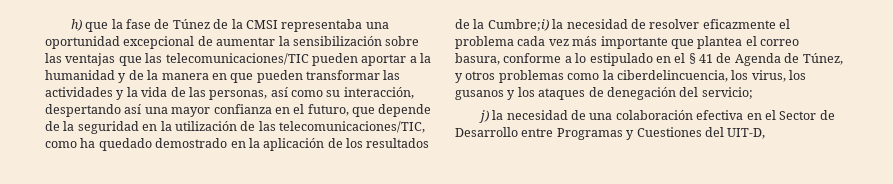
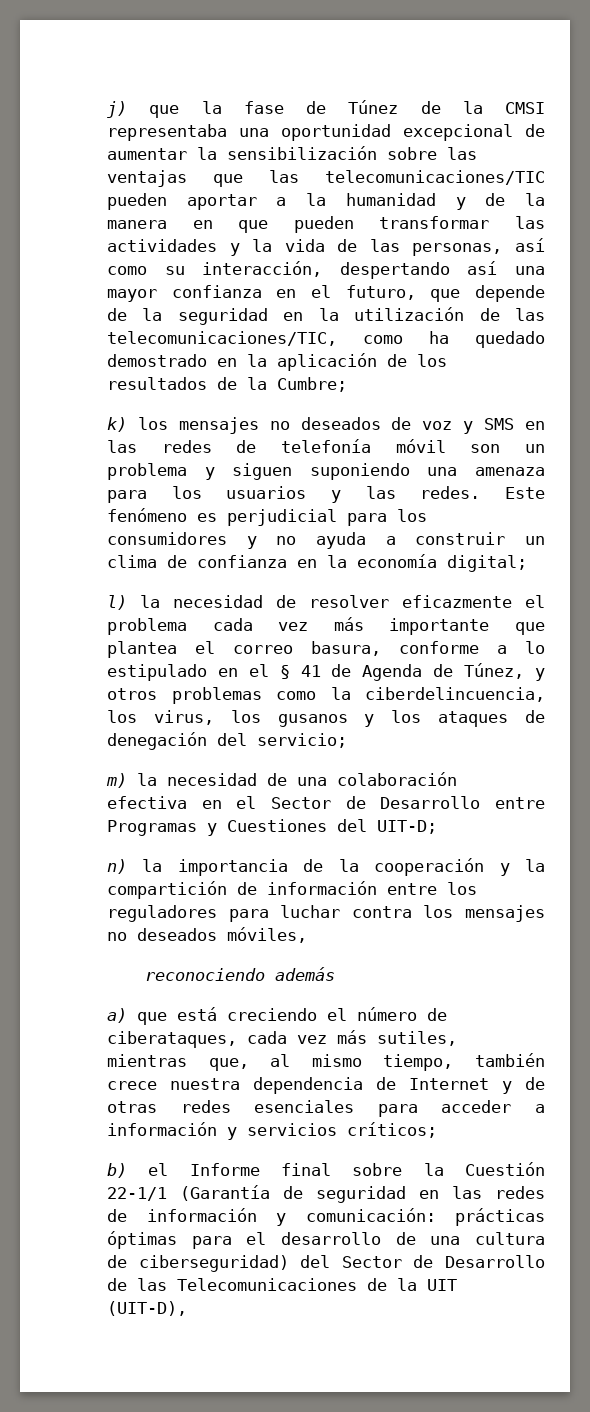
[70,19,82,31] h) -> [107,101,127,118] j)
[487,19,549,31] Cumbre;i) -> [277,377,347,392] [107,417,546,434] [107,439,545,453] [107,463,545,480] [107,486,545,503] [107,508,427,526] [107,532,545,549] [107,554,527,572] [107,595,127,610] Cumbre; // k) los mensajes no deseados de voz y SMS en las redes de telefonía móvil son un problema y siguen suponiendo una amenaza para los usuarios y las redes. Este fenómeno es perjudicial para los consumidores y no ayuda a construir un clima de confianza en la economía digital; // l)
[478,110,489,123] j) -> [106,773,127,788] m)
[727,128,766,139] UIT-D, -> [377,820,437,834] [107,858,545,876] [107,881,477,899] [107,905,545,922] [107,927,307,943] [144,967,335,981] [107,1007,447,1025] [107,1030,457,1048] [107,1053,545,1071] [107,1077,545,1094] [107,1100,545,1117] [107,1122,437,1140] [107,1162,545,1178] [107,1185,545,1203] [107,1208,545,1226] [107,1231,545,1249] [107,1255,545,1272] [107,1278,457,1291] [107,1301,187,1316] UIT-D; // n) la importancia de la cooperación y la compartición de información entre los reguladores para luchar contra los mensajes no deseados móviles, // reconociendo además // a) que está creciendo el número de ciberataques, cada vez más sutiles, mientras que, al mismo tiempo, también crece nuestra dependencia de Internet y de otras redes esenciales para acceder a información y servicios críticos; // b) el Informe final sobre la Cuestión 22-1/1 (Garantía de seguridad en las redes de información y comunicación: prácticas óptimas para el desarrollo de una cultura de ciberseguridad) del Sector de Desarrollo de las Telecomunicaciones de la UIT (UIT-D),

